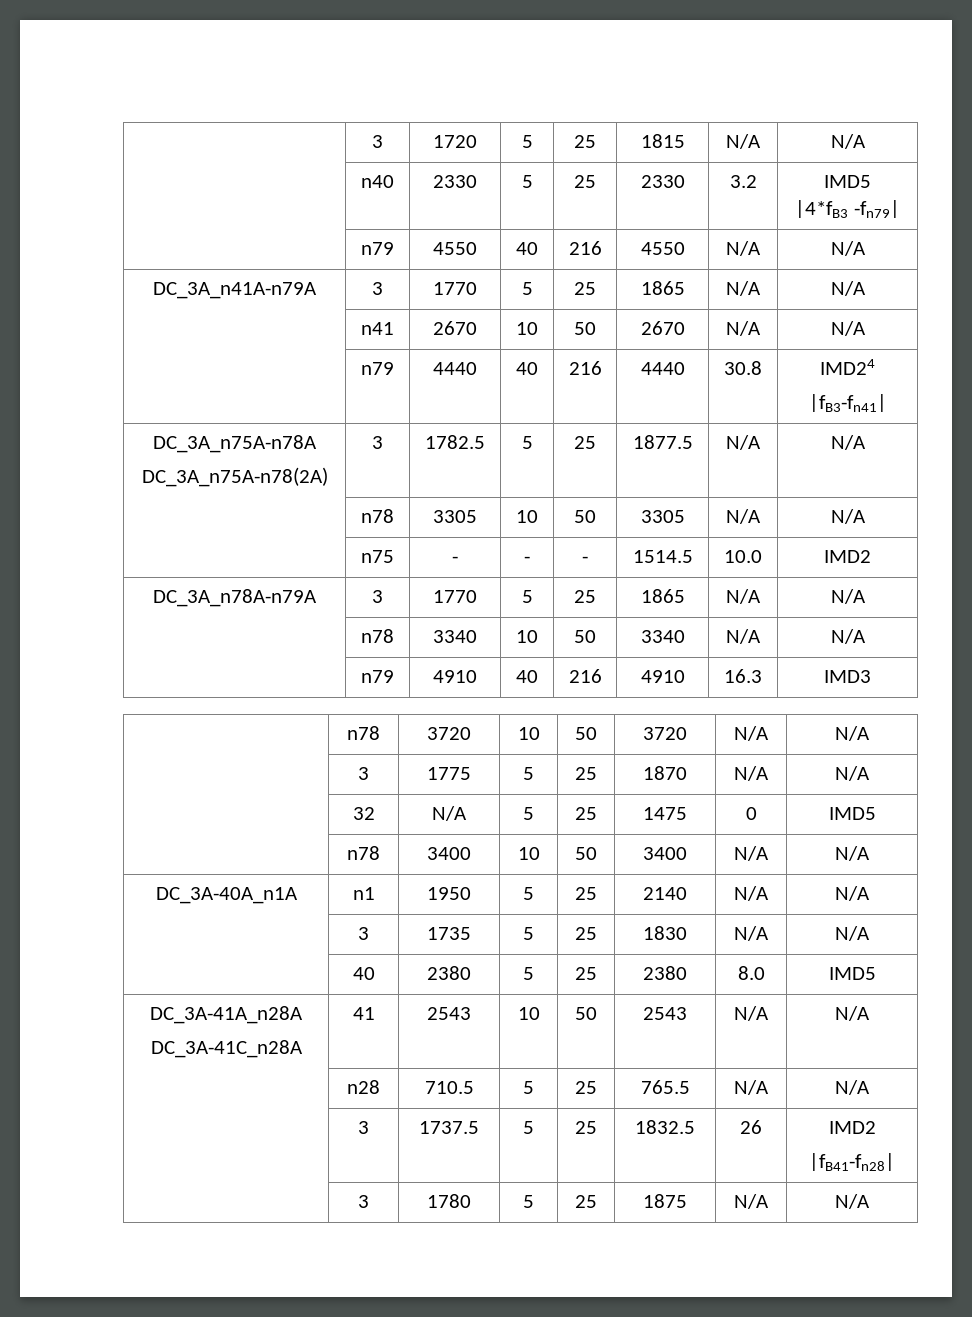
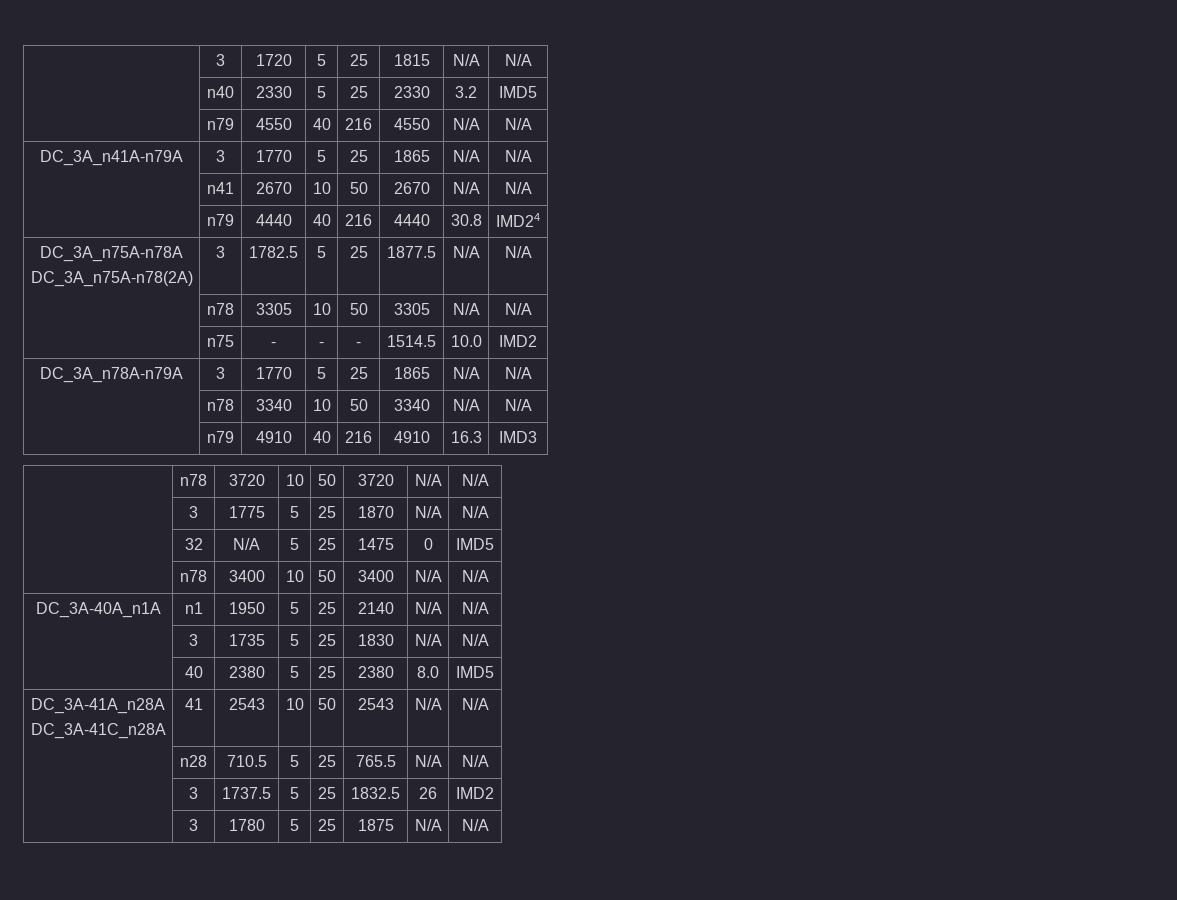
[795,200,900,218] // |4*fB3 -fn79| -> (537, 92) none
[808,394,887,412] // |fB3-fn41| -> (540, 220) none
[809,1153,895,1171] // |fB41-fn28| -> (494, 793) none

